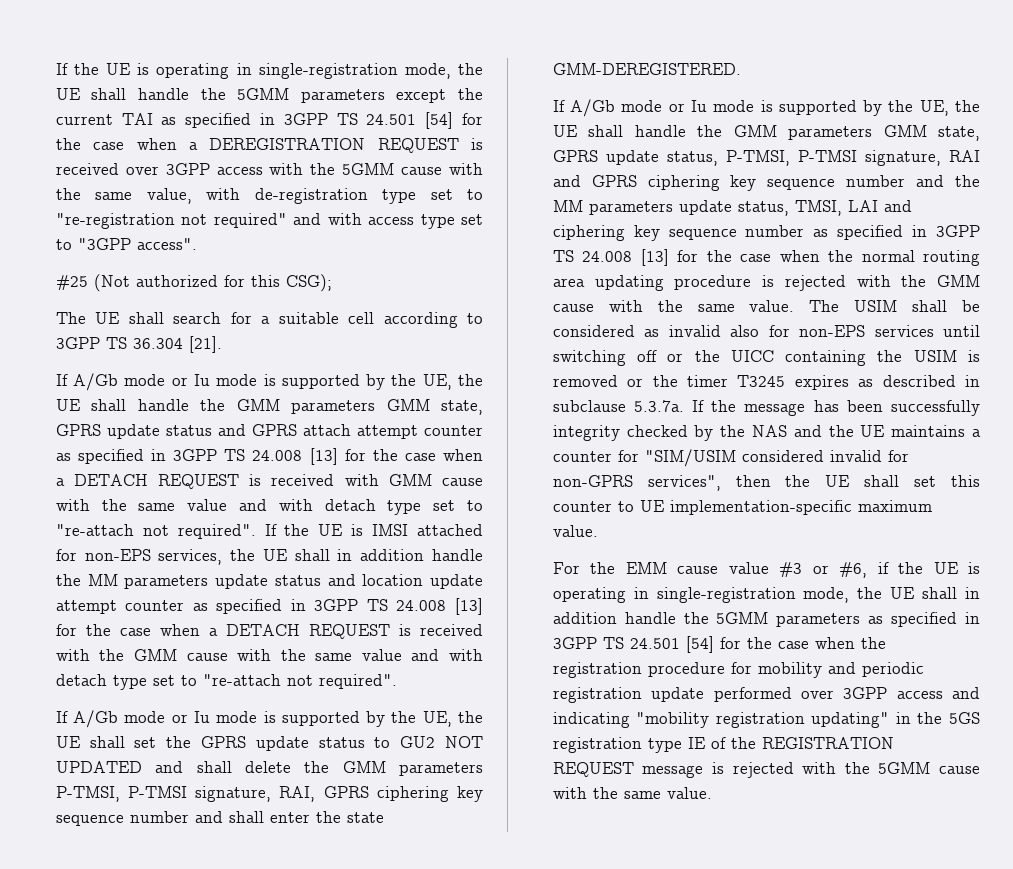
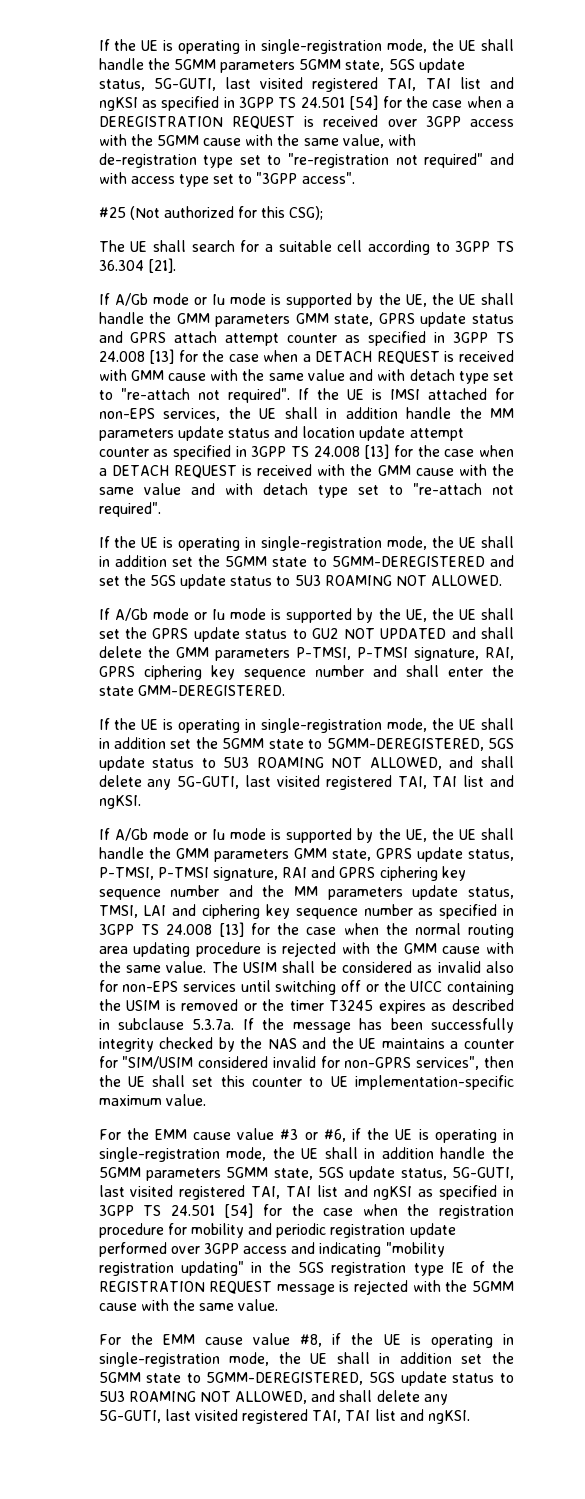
[396,88,484,103] [55,113,153,125] except the current TAI -> [299,58,465,73] [98,77,514,92] [98,97,138,111] 5GMM state, 5GS update status, 5G-GUTI, last visited registered TAI, TAI list and ngKSI
(397, 681) none -> [98,536,514,551] [98,555,514,567] [98,574,503,589] // If the UE is operating in single-registration mode, the UE shall in addition set the 5GMM state to 5GMM-DEREGISTERED and set the 5GS update status to 5U3 ROAMING NOT ALLOWED.
(741, 69) none -> [98,718,514,733] [98,737,514,751] [98,756,514,771] [98,775,514,790] [98,795,141,809] // If the UE is operating in single-registration mode, the UE shall in addition set the 5GMM state to 5GMM-DEREGISTERED, 5GS update status to 5U3 ROAMING NOT ALLOWED, and shall delete any 5G-GUTI, last visited registered TAI, TAI list and ngKSI.
(861, 620) none -> [226,1166,514,1181] [98,1185,413,1200] 5GMM state, 5GS update status, 5G-GUTI, last visited registered TAI, TAI list and ngKSI
(712, 793) none -> [98,1333,514,1348] [98,1352,514,1367] [98,1371,514,1386] [98,1390,448,1405] [98,1409,470,1424] // For the EMM cause value #8, if the UE is operating in single-registration mode, the UE shall in addition set the 5GMM state to 5GMM-DEREGISTERED, 5GS update status to 5U3 ROAMING NOT ALLOWED, and shall delete any 5G-GUTI, last visited registered TAI, TAI list and ngKSI.

